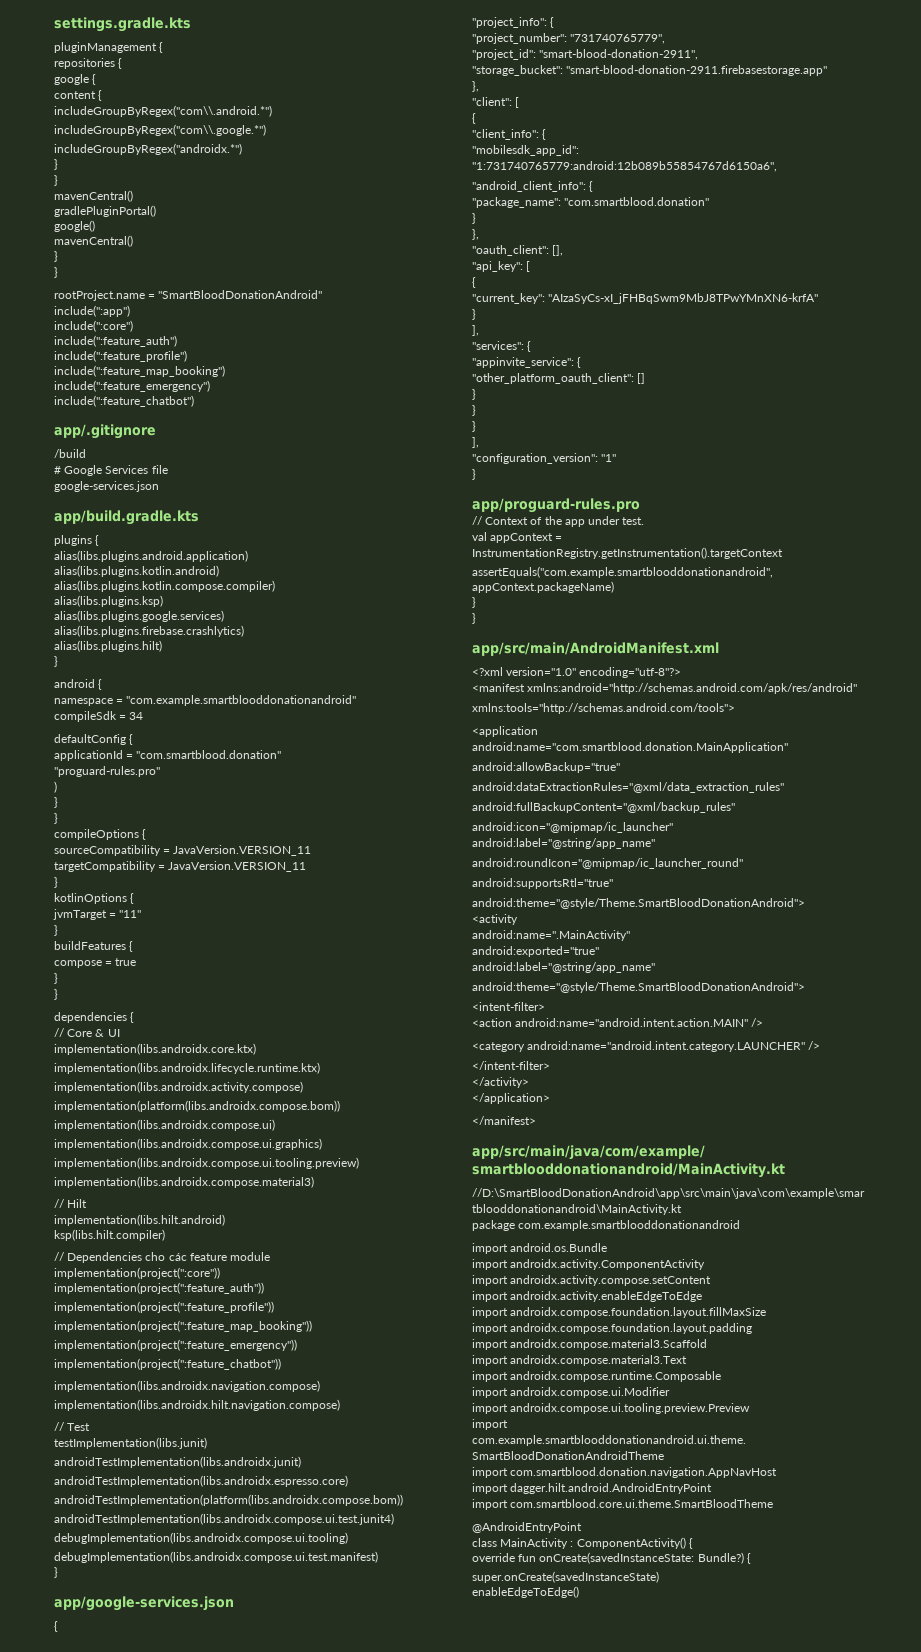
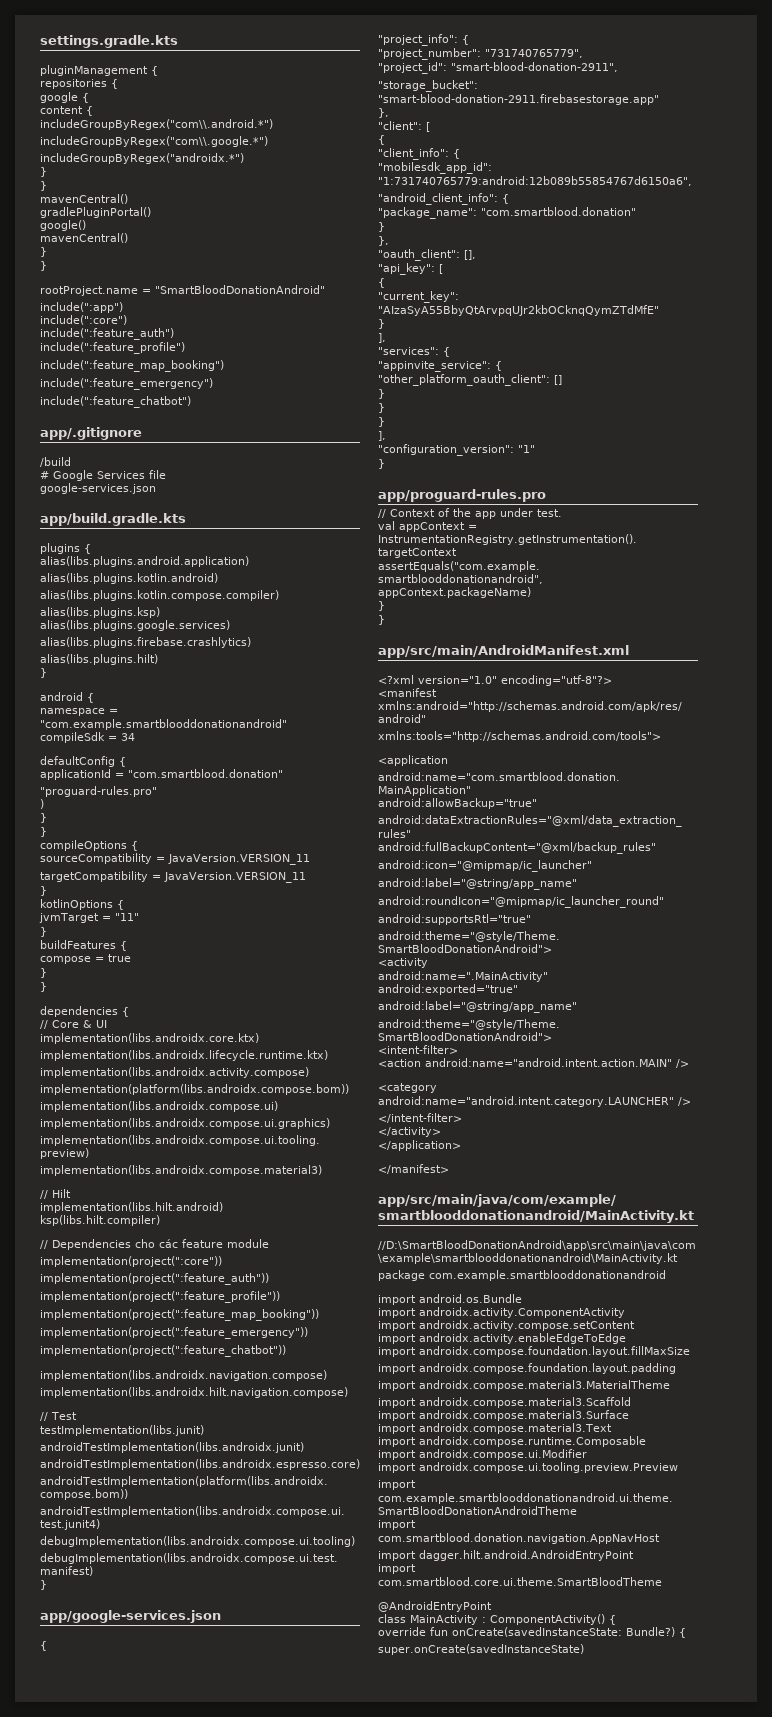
[548,293,819,304] "AIzaSyCs-xI_jFHBqSwm9MbJ8TPwYMnXN6-krfA" -> [378,305,659,316] "AIzaSyA55BbyQtArvpqUJr2kbOCknqQymZTdMfE"
(753, 1328) none -> [378,1380,670,1391] // import androidx.compose.material3.MaterialTheme
(708, 1344) none -> [378,1410,629,1421] // import androidx.compose.material3.Surface
[472,1586,579,1598] // enableEdgeToEdge() -> (584, 1649) none

